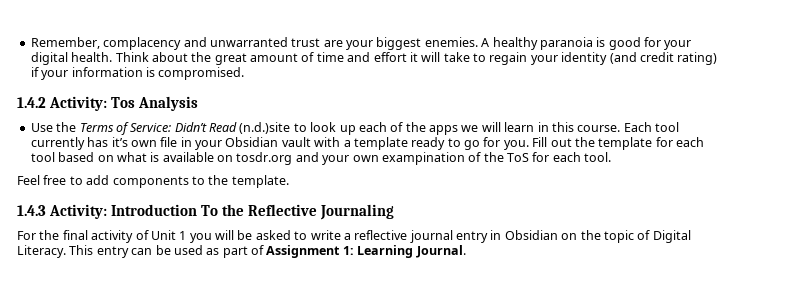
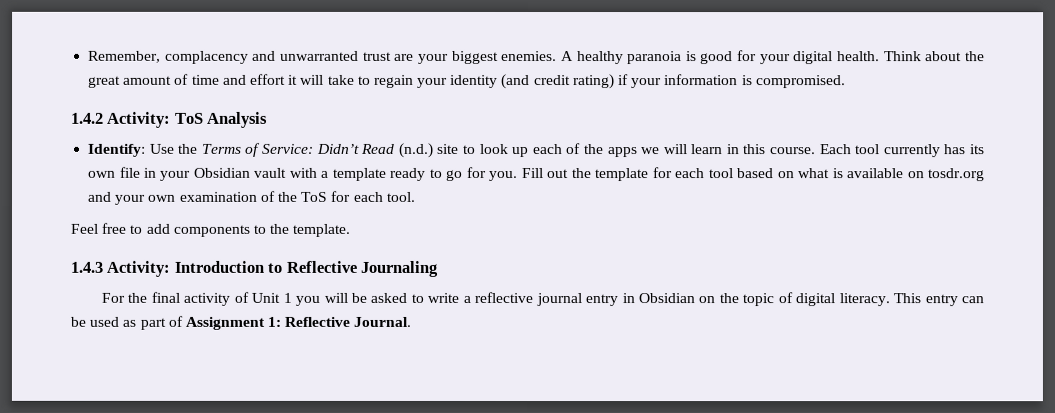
[111,97,136,108] Tos -> [174,112,204,124] ToS
(199, 103) none -> [88,143,147,157] Identify:
[239,122,291,134] (n.d.)site -> [398,142,460,158] (n.d.) site
[111,137,128,147] it’s -> [970,144,986,155] its
[381,152,465,165] exampination -> [179,191,258,202] examination
[201,204,245,216] To the -> [267,262,283,273] to
[652,230,691,243] [17,245,66,258] Digital Literacy. -> [795,293,890,307] digital literacy.
[357,245,414,258] Learning -> [284,316,351,327] Reflective

